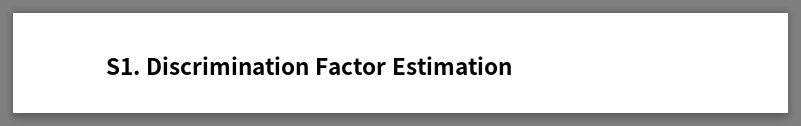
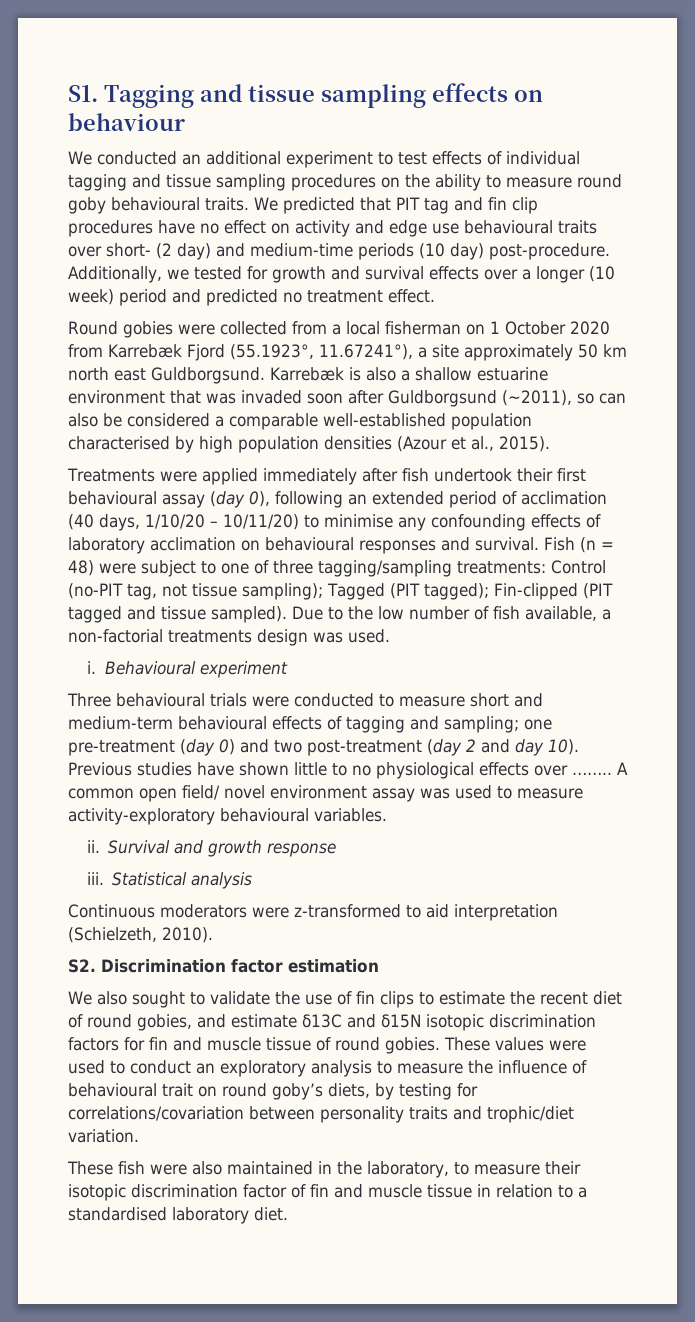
[146,56,513,75] Discrimination Factor Estimation -> [104,83,543,108] [68,113,185,131] [68,151,580,168] [68,174,622,191] [68,197,538,214] [68,220,597,237] [68,243,610,260] [68,266,615,283] [68,289,435,306] [68,321,610,338] [68,344,627,361] [68,367,548,384] [68,390,626,407] [68,413,532,430] [68,436,550,453] [67,468,586,485] [68,491,607,508] [68,514,601,531] [68,537,614,554] [68,560,606,577] [68,583,613,600] [68,606,611,623] [68,629,390,646] [86,661,289,678] [67,693,543,707] [68,716,552,733] [68,739,579,756] [68,762,628,779] [68,785,583,802] [68,808,387,825] [86,840,336,857] [86,872,252,889] [68,904,558,921] [68,927,213,943] [68,959,379,973] [68,991,622,1008] [68,1014,596,1031] [68,1037,586,1054] [68,1060,587,1077] [68,1083,478,1100] [68,1106,574,1123] [68,1129,139,1143] [67,1161,581,1178] [68,1184,587,1201] [68,1207,288,1224] Tagging and tissue sampling effects on behaviour // We conducted an additional experiment to test effects of individual tagging and tissue sampling procedures on the ability to measure round goby behavioural traits. We predicted that PIT tag and fin clip procedures have no effect on activity and edge use behavioural traits over short- (2 day) and medium-time periods (10 day) post-procedure. Additionally, we tested for growth and survival effects over a longer (10 week) period and predicted no treatment effect. // Round gobies were collected from a local fisherman on 1 October 2020 from Karrebæk Fjord (55.1923°, 11.67241°), a site approximately 50 km north east Guldborgsund. Karrebæk is also a shallow estuarine environment that was invaded soon after Guldborgsund (~2011), so can also be considered a comparable well-established population characterised by high population densities (Azour et al., 2015). // Treatments were applied immediately after fish undertook their first behavioural assay (day 0), following an extended period of acclimation (40 days, 1/10/20 – 10/11/20) to minimise any confounding effects of laboratory acclimation on behavioural responses and survival. Fish (n = 48) were subject to one of three tagging/sampling treatments: Control (no-PIT tag, not tissue sampling); Tagged (PIT tagged); Fin-clipped (PIT tagged and tissue sampled). Due to the low number of fish available, a non-factorial treatments design was used. // i. Behavioural experiment // Three behavioural trials were conducted to measure short and medium-term behavioural effects of tagging and sampling; one pre-treatment (day 0) and two post-treatment (day 2 and day 10). Previous studies have shown little to no physiological effects over …….. A common open field/ novel environment assay was used to measure activity-exploratory behavioural variables. // ii. Survival and growth response // iii. Statistical analysis // Continuous moderators were z-transformed to aid interpretation (Schielzeth, 2010). // S2. Discrimination factor estimation // We also sought to validate the use of fin clips to estimate the recent diet of round gobies, and estimate δ13C and δ15N isotopic discrimination factors for fin and muscle tissue of round gobies. These values were used to conduct an exploratory analysis to measure the influence of behavioural trait on round goby’s diets, by testing for correlations/covariation between personality traits and trophic/diet variation. // These fish were also maintained in the laboratory, to measure their isotopic discrimination factor of fin and muscle tissue in relation to a standardised laboratory diet.

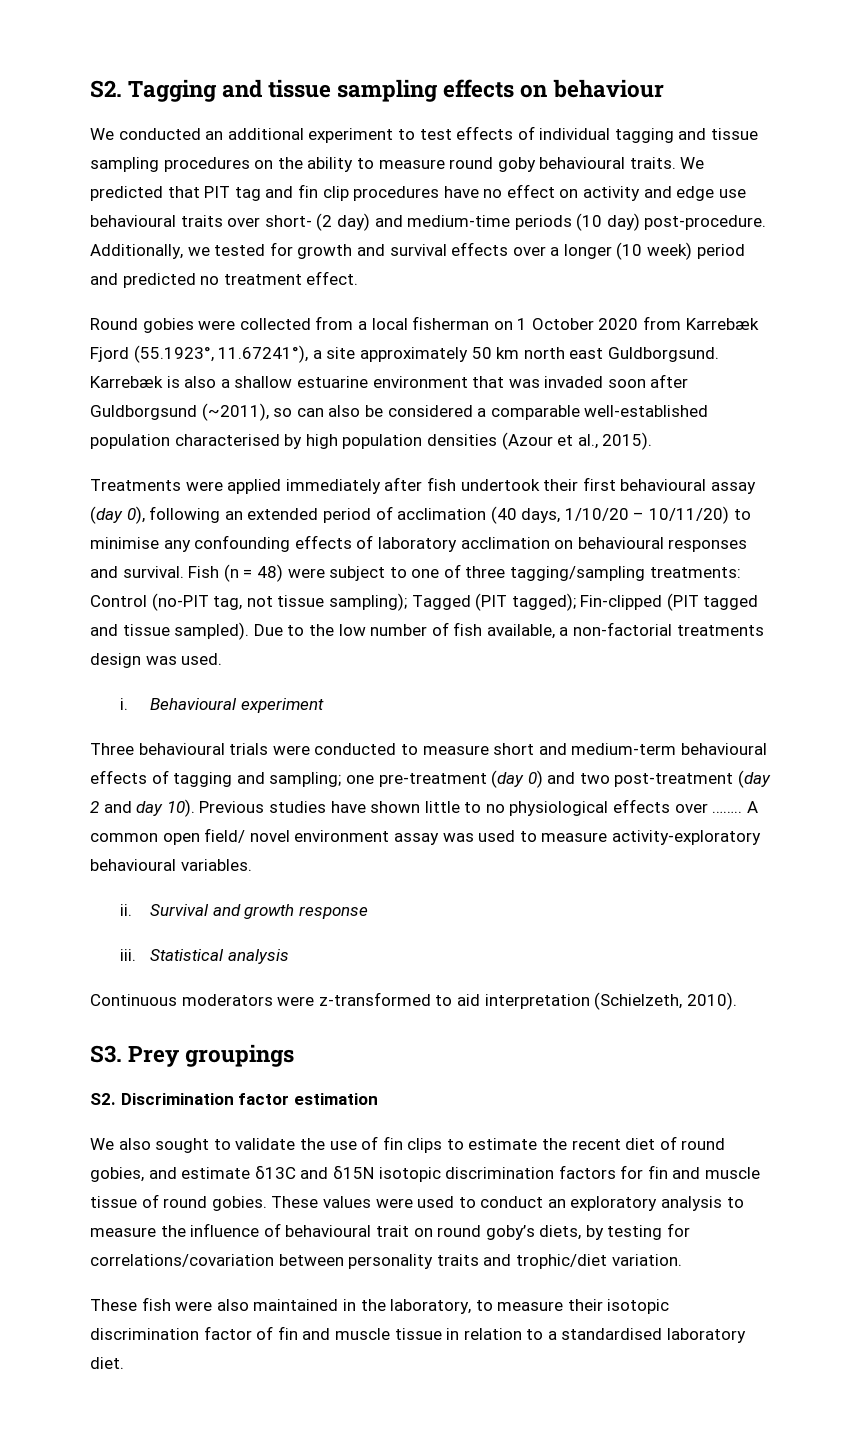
[68,85,98,102] S1. -> [90,80,122,98] S2.
(213, 935) none -> [90,1044,295,1067] // S3. Prey groupings

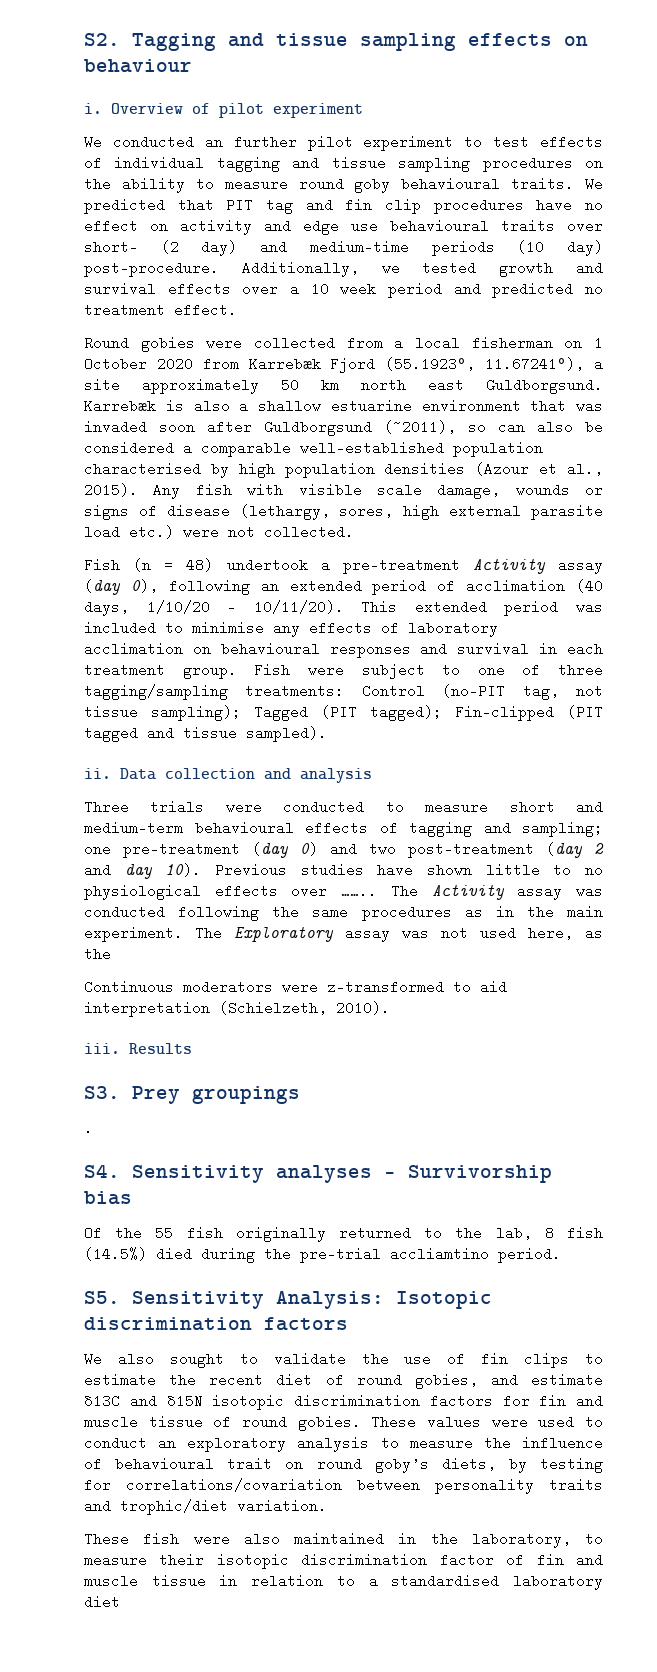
(664, 88) none -> [84,103,363,118] // i. Overview of pilot experiment
[227,128,304,140] additional -> [233,135,353,151] further pilot
[269,242,293,256] for -> (477, 268) none
[563,242,693,260] longer (10 week) -> [310,282,377,296] 10 week
[90,477,707,494] // Treatments were applied immediately after fish undertook their first behavioural -> [153,483,603,499] [84,504,603,520] [84,525,354,539] [84,558,546,574] Any fish with visible scale damage, wounds or signs of disease (lethargy, sores, high external parasite load etc.) were not collected. // Fish (n = 48) undertook a pre-treatment Activity
[649,506,730,524] 10/11/20) -> [253,600,603,616] [84,621,156,635] 10/11/20). This extended period was included
[194,535,291,552] confounding -> (300, 629) none
[122,564,283,582] survival. Fish (n = 48) -> [457,642,603,656] [84,663,291,679] survival in each treatment group. Fish
[253,622,764,639] [90,653,223,668] [120,698,324,713] Due to the low number of fish available, a non-factorial treatments design was used. // i. Behavioural experiment -> [84,768,372,783] // ii. Data collection and analysis
[138,743,225,755] behavioural -> (129, 807) none
[746,801,758,813] [90,828,761,845] [90,859,252,871] [120,904,368,919] [120,949,289,964] A common open field/ novel environment assay was used to measure activity-exploratory behavioural variables. // ii. Survival and growth response // iii. Statistical analysis -> [390,884,603,900] [84,905,603,921] [84,926,603,942] [84,947,111,961] The Activity assay was conducted following the same procedures as in the main experiment. The Exploratory assay was not used here, as the
(737, 1001) none -> [84,1043,192,1054] // iii. Results
[90,1093,378,1105] S2. Discrimination factor estimation -> [84,1121,93,1135] [84,1164,552,1183] [84,1191,132,1205] [84,1226,603,1242] [84,1247,561,1263] [84,1291,492,1309] [84,1317,348,1331] . // S4. Sensitivity analyses – Survivorship bias // Of the 55 fish originally returned to the lab, 8 fish (14.5%) died during the pre-trial accliamtino period. // S5. Sensitivity Analysis: Isotopic discrimination factors
[90,1357,124,1369] diet. -> [84,1595,120,1609] diet

